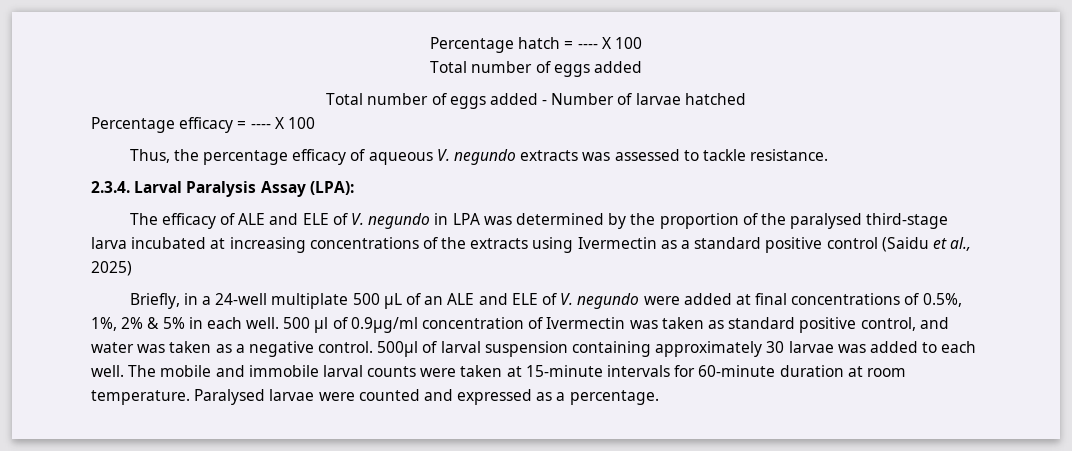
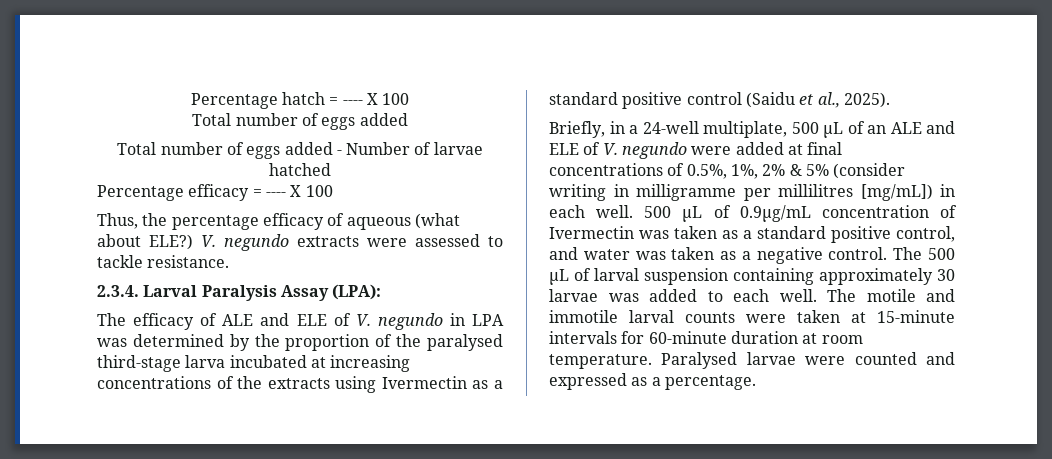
(433, 158) none -> [414,213,460,229] [97,234,193,250] (what about ELE?)
[582,152,611,161] was -> [367,238,407,247] were
[91,261,132,276] 2025) -> [843,92,890,108] 2025).
[271,293,349,309] multiplate -> [703,121,787,138] multiplate,
(185, 323) none -> [833,163,906,179] [549,184,933,201] (consider writing in milligramme per millilitres [mg/mL])
[314,317,418,333] µl of 0.9µg/ml -> [682,205,811,222] µL of 0.9µg/mL
(724, 324) none -> [743,230,752,239] a
[377,341,419,357] 500µl -> [893,247,955,260] [549,269,569,285] The 500 µL
[160,365,319,377] mobile and immobile -> [866,289,955,302] [549,310,618,323] motile and immotile

